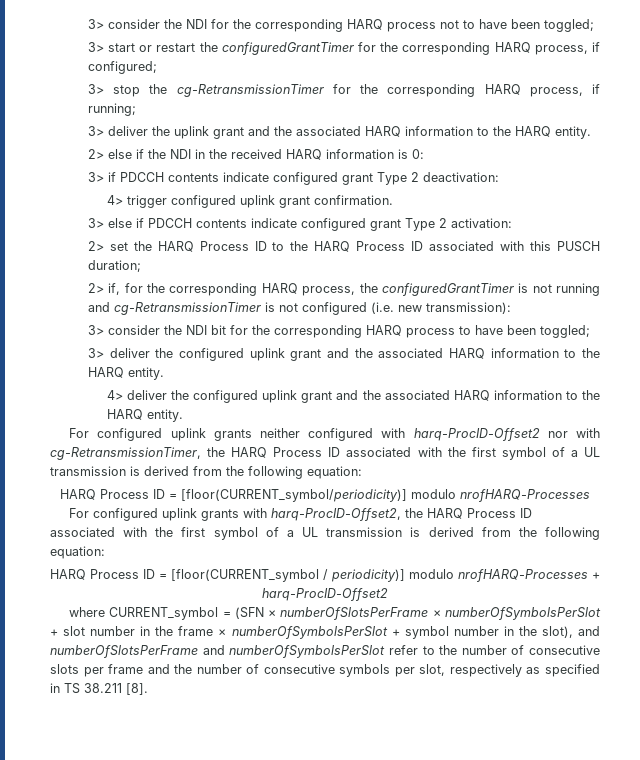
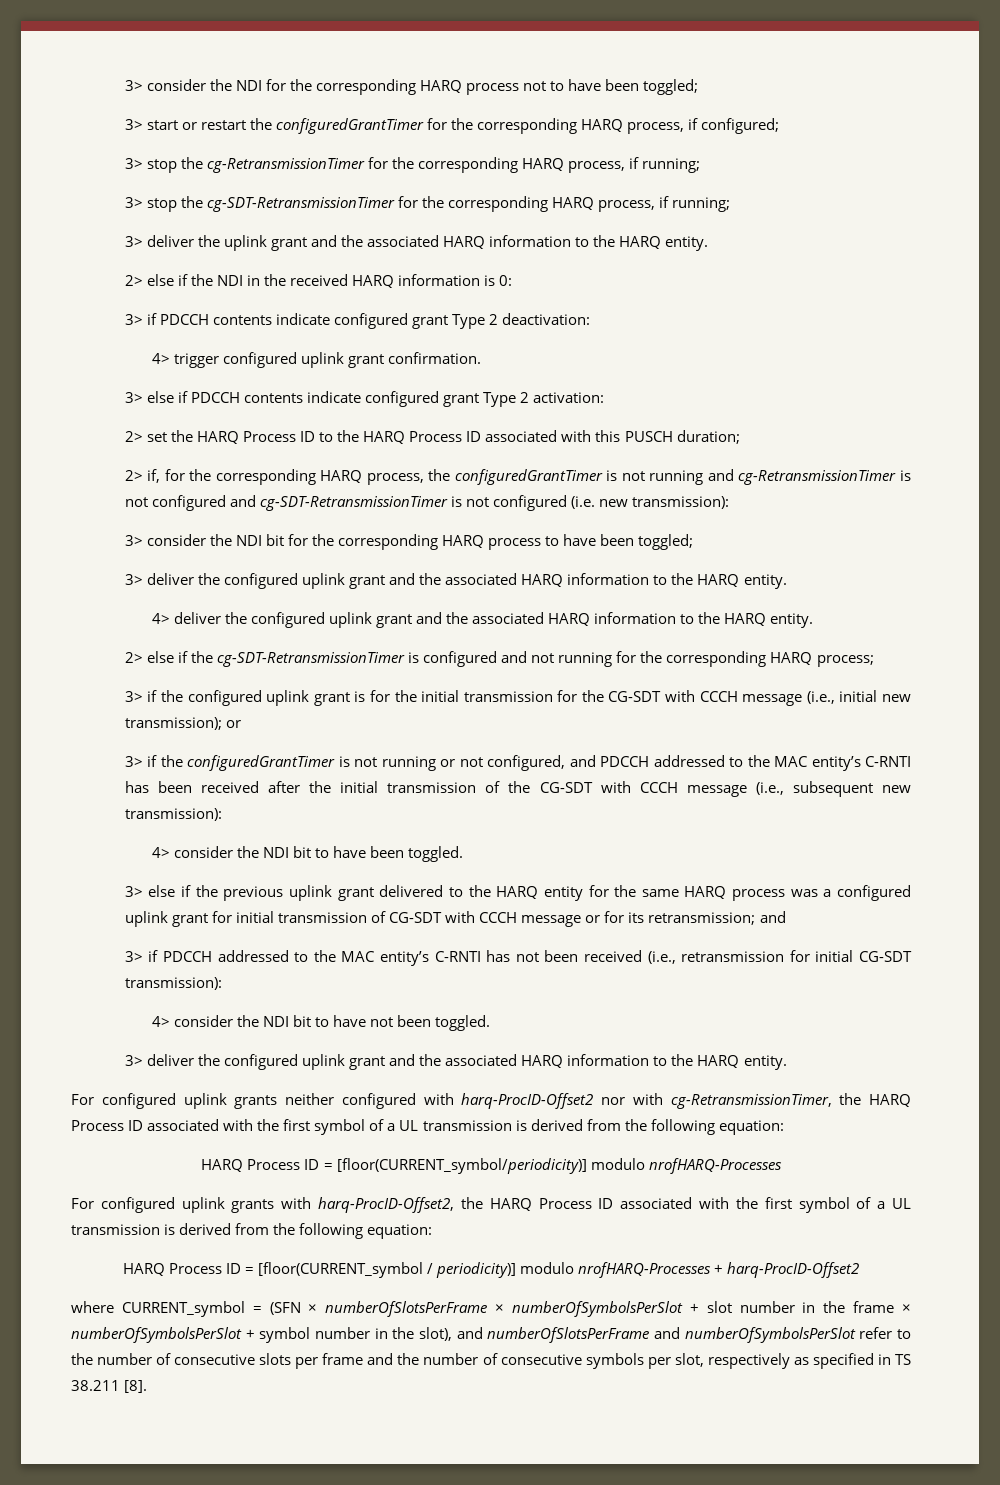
(136, 109) none -> [124,196,731,212] // 3> stop the cg-SDT-RetransmissionTimer for the corresponding HARQ process, if running;
(367, 308) none -> [229,495,568,511] and cg-SDT-RetransmissionTimer is not configured
(183, 415) none -> [124,651,874,667] [124,690,912,706] [124,717,241,730] [124,755,911,771] [124,781,911,797] [124,808,222,821] [151,846,464,862] [124,885,911,901] [124,911,786,927] [124,950,912,966] [124,977,222,990] [151,1015,491,1031] [124,1054,787,1070] // 2> else if the cg-SDT-RetransmissionTimer is configured and not running for the corresponding HARQ process; // 3> if the configured uplink grant is for the initial transmission for the CG-SDT with CCCH message (i.e., initial new transmission); or // 3> if the configuredGrantTimer is not running or not configured, and PDCCH addressed to the MAC entity’s C-RNTI has been received after the initial transmission of the CG-SDT with CCCH message (i.e., subsequent new transmission): // 4> consider the NDI bit to have been toggled. // 3> else if the previous uplink grant delivered to the HARQ entity for the same HARQ process was a configured uplink grant for initial transmission of CG-SDT with CCCH message or for its retransmission; and // 3> if PDCCH addressed to the MAC entity’s C-RNTI has not been received (i.e., retransmission for initial CG-SDT transmission): // 4> consider the NDI bit to have not been toggled. // 3> deliver the configured uplink grant and the associated HARQ information to the HARQ entity.

